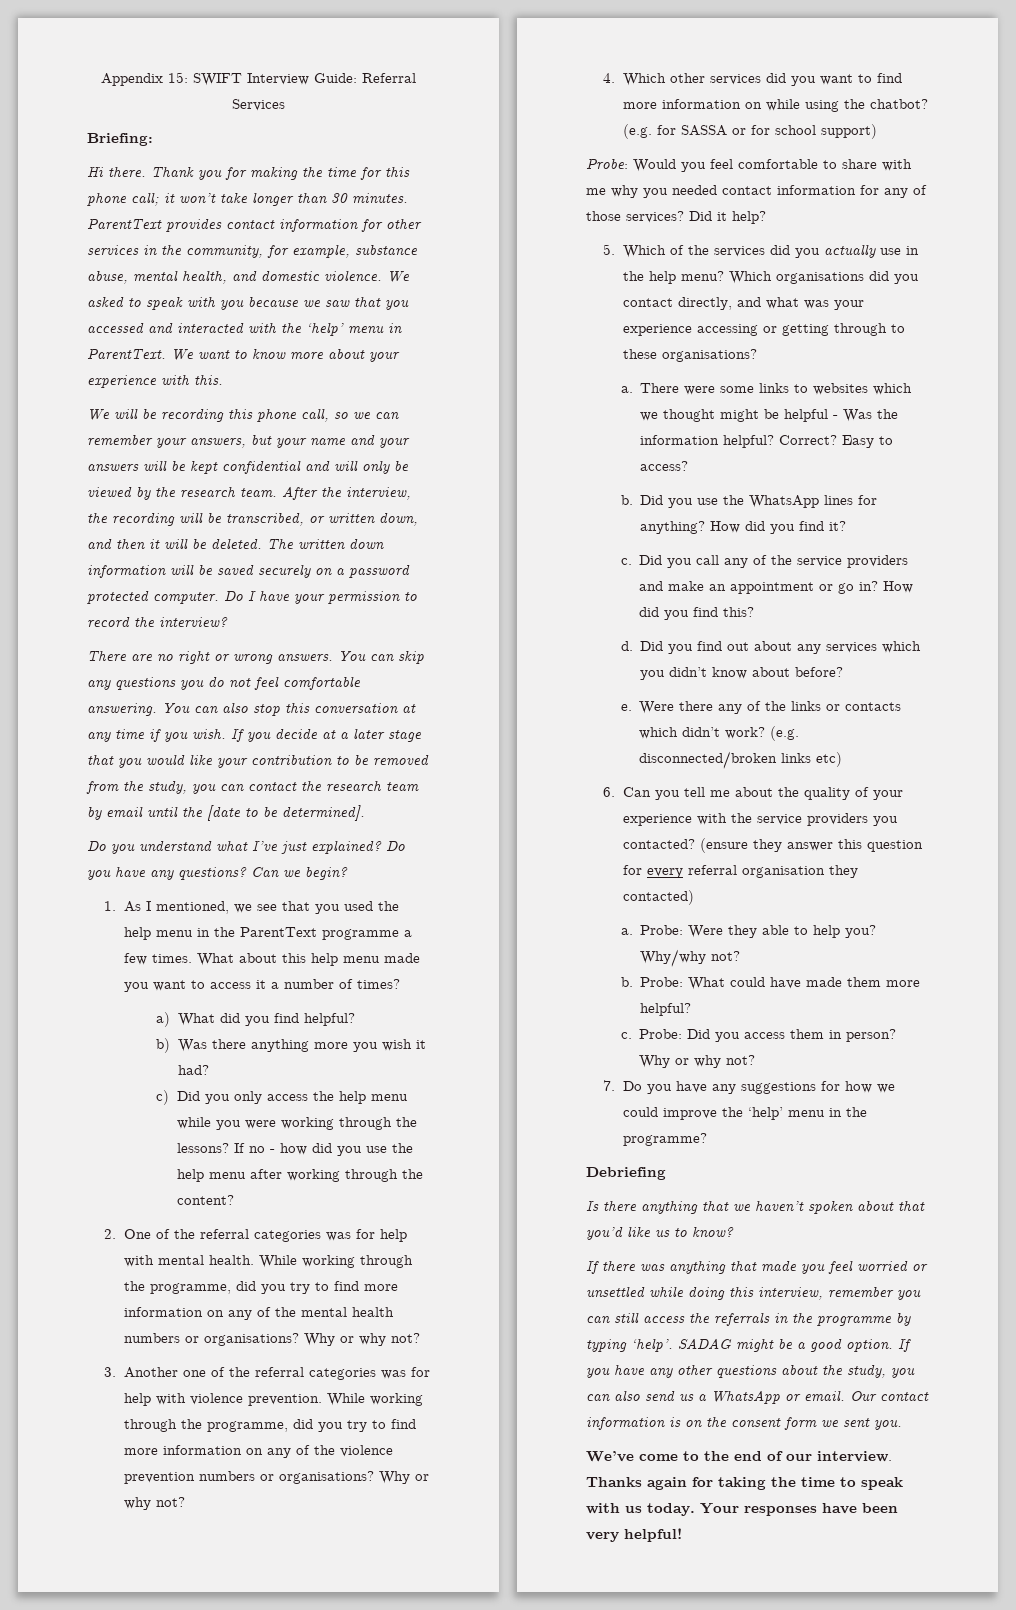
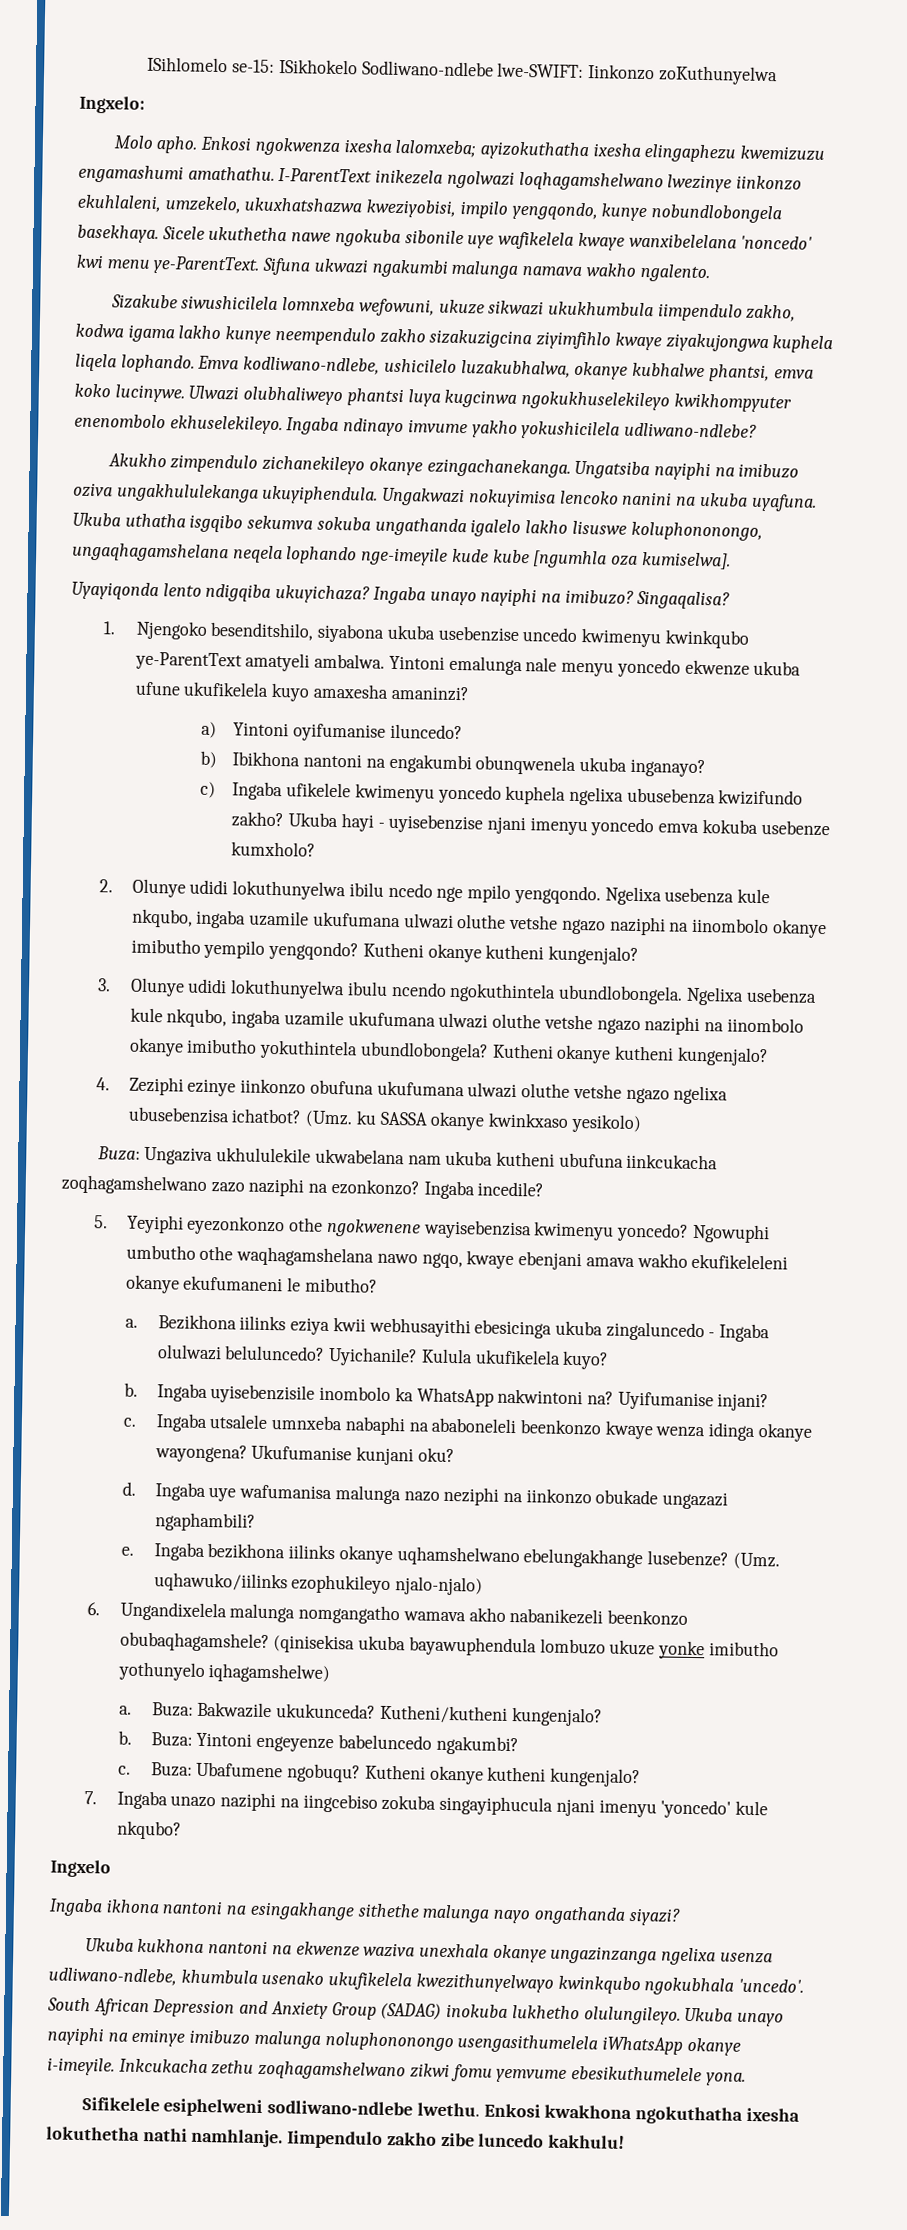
[101,72,416,86] [232,99,285,111] [87,133,153,146] [87,166,410,180] [87,192,408,206] [87,218,422,232] [87,244,418,258] [87,270,410,284] [87,296,409,310] [87,322,402,336] [87,348,400,362] [87,374,223,388] [87,408,399,422] [87,434,410,448] [87,460,409,474] [87,486,411,500] [87,512,418,526] [87,538,384,550] [87,564,410,578] [87,590,417,604] [87,616,228,628] [87,650,424,664] [87,676,361,690] [87,702,416,716] [87,728,422,742] [87,754,429,768] [86,780,419,794] [87,805,365,821] [87,840,405,854] [87,866,348,880] [104,901,399,914] [123,927,412,940] [123,953,420,966] [123,979,400,992] [156,1012,355,1027] [156,1038,426,1053] [177,1065,209,1075] [156,1090,408,1105] [176,1117,417,1130] [176,1143,413,1156] [176,1169,423,1182] [176,1195,234,1205] [104,1229,407,1242] [123,1255,413,1268] [123,1281,398,1294] [123,1307,394,1320] [123,1333,420,1346] [104,1367,430,1380] [123,1393,423,1406] [123,1419,416,1432] [123,1445,393,1458] [123,1471,429,1484] [123,1497,185,1510] [603,73,902,86] [622,99,928,112] [622,124,877,139] [586,158,912,172] [586,185,927,198] [586,211,766,224] [603,244,919,258] [622,271,919,284] [622,297,864,310] [622,323,905,336] [622,349,757,362] [620,383,913,395] [640,409,899,422] [640,435,894,448] [640,461,689,471] [620,495,878,508] [640,521,847,534] [620,555,909,568] [639,581,914,594] [639,607,755,620] [620,641,922,654] [640,667,844,680] [620,701,902,714] [639,726,800,741] [639,751,843,769] [603,787,903,800] [622,813,898,826] [622,838,923,853] [622,865,858,878] [622,890,694,905] [620,925,877,938] [640,949,741,967] [620,977,921,990] [640,1003,692,1016] [620,1029,897,1042] [639,1055,756,1068] [603,1080,895,1094] [622,1107,867,1120] [622,1133,707,1146] [586,1167,666,1180] [586,1200,925,1214] [586,1226,734,1240] [586,1260,928,1274] [586,1286,921,1300] [586,1312,911,1326] [586,1338,911,1352] [586,1364,915,1378] [586,1390,929,1404] [586,1416,902,1430] [586,1451,892,1462] [586,1477,903,1490] [586,1503,898,1516] [586,1528,682,1542] Appendix 15: SWIFT Interview Guide: Referral Services // Briefing: // Hi there. Thank you for making the time for this phone call; it won’t take longer than 30 minutes. ParentText provides contact information for other services in the community, for example, substance abuse, mental health, and domestic violence. We asked to speak with you because we saw that you accessed and interacted with the ‘help’ menu in ParentText. We want to know more about your experience with this. // We will be recording this phone call, so we can remember your answers, but your name and your answers will be kept confidential and will only be viewed by the research team. After the interview, the recording will be transcribed, or written down, and then it will be deleted. The written down information will be saved securely on a password protected computer. Do I have your permission to record the interview? // There are no right or wrong answers. You can skip any questions you do not feel comfortable answering. You can also stop this conversation at any time if you wish. If you decide at a later stage that you would like your contribution to be removed from the study, you can contact the research team by email until the [date to be determined]. // Do you understand what I’ve just explained? Do you have any questions? Can we begin? // 1. As I mentioned, we see that you used the help menu in the ParentText programme a few times. What about this help menu made you want to access it a number of times? // a) What did you find helpful? // b) Was there anything more you wish it had? // c) Did you only access the help menu while you were working through the lessons? If no - how did you use the help menu after working through the content? // 2. One of the referral categories was for help with mental health. While working through the programme, did you try to find more information on any of the mental health numbers or organisations? Why or why not? // 3. Another one of the referral categories was for help with violence prevention. While working through the programme, did you try to find more information on any of the violence prevention numbers or organisations? Why or why not? // 4. Which other services did you want to find more information on while using the chatbot? (e.g. for SASSA or for school support) // Probe: Would you feel comfortable to share with me why you needed contact information for any of those services? Did it help? // 5. Which of the services did you actually use in the help menu? Which organisations did you contact directly, and what was your experience accessing or getting through to these organisations? // a. There were some links to websites which we thought might be helpful - Was the information helpful? Correct? Easy to access? // b. Did you use the WhatsApp lines for anything? How did you find it? // c. Did you call any of the service providers and make an appointment or go in? How did you find this? // d. Did you find out about any services which you didn’t know about before? // e. Were there any of the links or contacts which didn’t work? (e.g. disconnected/broken links etc) // 6. Can you tell me about the quality of your experience with the service providers you contacted? (ensure they answer this question for every referral organisation they contacted) // a. Probe: Were they able to help you? Why/why not? // b. Probe: What could have made them more helpful? // c. Probe: Did you access them in person? Why or why not? // 7. Do you have any suggestions for how we could improve the ‘help’ menu in the programme? // Debriefing // Is there anything that we haven’t spoken about that you’d like us to know? // If there was anything that made you feel worried or unsettled while doing this interview, remember you can still access the referrals in the programme by typing ‘help’. SADAG might be a good option. If you have any other questions about the study, you can also send us a WhatsApp or email. Our contact information is on the consent form we sent you. // We’ve come to the end of our interview. Thanks again for taking the time to speak with us today. Your responses have been very helpful! -> [147,56,778,86] [79,95,145,114] [113,135,826,163] [78,164,803,193] [77,194,783,224] [77,224,813,251] [76,254,710,283] [110,294,797,322] [75,323,834,354] [75,353,814,383] [74,383,792,413] [74,413,758,440] [107,453,800,481] [73,482,817,512] [72,512,763,541] [72,542,731,570] [71,581,730,610] [102,620,749,649] [134,651,802,678] [134,681,470,702] [200,721,463,742] [199,750,706,778] [199,781,804,806] [231,811,830,837] [231,841,317,857] [98,878,771,906] [131,908,827,939] [130,938,640,966] [96,977,817,1006] [129,1007,804,1036] [128,1037,769,1067] [95,1076,729,1105] [127,1106,642,1134] [96,1146,719,1170] [61,1174,545,1200] [93,1214,770,1244] [125,1244,789,1271] [125,1274,378,1294] [124,1314,771,1343] [156,1344,610,1370] [123,1382,770,1412] [122,1413,812,1442] [154,1444,455,1466] [121,1481,729,1510] [154,1512,256,1532] [120,1542,780,1570] [153,1572,484,1596] [86,1601,689,1626] [119,1631,779,1660] [117,1661,331,1684] [118,1701,603,1727] [117,1730,519,1756] [117,1761,641,1788] [83,1790,769,1819] [116,1820,182,1840] [50,1859,111,1878] [49,1898,681,1926] [84,1938,773,1966] [48,1967,805,1996] [47,1997,784,2027] [47,2027,741,2056] [47,2057,746,2086] [81,2097,800,2125] [46,2126,626,2149] ISihlomelo se-15: ISikhokelo Sodliwano-ndlebe lwe-SWIFT: Iinkonzo zoKuthunyelwa // Ingxelo: // Molo apho. Enkosi ngokwenza ixesha lalomxeba; ayizokuthatha ixesha elingaphezu kwemizuzu engamashumi amathathu. I-ParentText inikezela ngolwazi loqhagamshelwano lwezinye iinkonzo ekuhlaleni, umzekelo, ukuxhatshazwa kweziyobisi, impilo yengqondo, kunye nobundlobongela basekhaya. Sicele ukuthetha nawe ngokuba sibonile uye wafikelela kwaye wanxibelelana 'noncedo' kwi menu ye-ParentText. Sifuna ukwazi ngakumbi malunga namava wakho ngalento. // Sizakube siwushicilela lomnxeba wefowuni, ukuze sikwazi ukukhumbula iimpendulo zakho, kodwa igama lakho kunye neempendulo zakho sizakuzigcina ziyimfihlo kwaye ziyakujongwa kuphela liqela lophando. Emva kodliwano-ndlebe, ushicilelo luzakubhalwa, okanye kubhalwe phantsi, emva koko lucinywe. Ulwazi olubhaliweyo phantsi luya kugcinwa ngokukhuselekileyo kwikhompyuter enenombolo ekhuselekileyo. Ingaba ndinayo imvume yakho yokushicilela udliwano-ndlebe? // Akukho zimpendulo zichanekileyo okanye ezingachanekanga. Ungatsiba nayiphi na imibuzo oziva ungakhululekanga ukuyiphendula. Ungakwazi nokuyimisa lencoko nanini na ukuba uyafuna. Ukuba uthatha isgqibo sekumva sokuba ungathanda igalelo lakho lisuswe koluphononongo, ungaqhagamshelana neqela lophando nge-imeyile kude kube [ngumhla oza kumiselwa]. // Uyayiqonda lento ndigqiba ukuyichaza? Ingaba unayo nayiphi na imibuzo? Singaqalisa? // 1. Njengoko besenditshilo, siyabona ukuba usebenzise uncedo kwimenyu kwinkqubo ye-ParentText amatyeli ambalwa. Yintoni emalunga nale menyu yoncedo ekwenze ukuba ufune ukufikelela kuyo amaxesha amaninzi? // a) Yintoni oyifumanise iluncedo? // b) Ibikhona nantoni na engakumbi obunqwenela ukuba inganayo? // c) Ingaba ufikelele kwimenyu yoncedo kuphela ngelixa ubusebenza kwizifundo zakho? Ukuba hayi - uyisebenzise njani imenyu yoncedo emva kokuba usebenze kumxholo? // 2. Olunye udidi lokuthunyelwa ibilu ncedo nge mpilo yengqondo. Ngelixa usebenza kule nkqubo, ingaba uzamile ukufumana ulwazi oluthe vetshe ngazo naziphi na iinombolo okanye imibutho yempilo yengqondo? Kutheni okanye kutheni kungenjalo? // 3. Olunye udidi lokuthunyelwa ibulu ncendo ngokuthintela ubundlobongela. Ngelixa usebenza kule nkqubo, ingaba uzamile ukufumana ulwazi oluthe vetshe ngazo naziphi na iinombolo okanye imibutho yokuthintela ubundlobongela? Kutheni okanye kutheni kungenjalo? // 4. Zeziphi ezinye iinkonzo obufuna ukufumana ulwazi oluthe vetshe ngazo ngelixa ubusebenzisa ichatbot? (Umz. ku SASSA okanye kwinkxaso yesikolo) // Buza: Ungaziva ukhululekile ukwabelana nam ukuba kutheni ubufuna iinkcukacha zoqhagamshelwano zazo naziphi na ezonkonzo? Ingaba incedile? // 5. Yeyiphi eyezonkonzo othe ngokwenene wayisebenzisa kwimenyu yoncedo? Ngowuphi umbutho othe waqhagamshelana nawo ngqo, kwaye ebenjani amava wakho ekufikeleleni okanye ekufumaneni le mibutho? // a. Bezikhona iilinks eziya kwii webhusayithi ebesicinga ukuba zingaluncedo - Ingaba olulwazi beluluncedo? Uyichanile? Kulula ukufikelela kuyo? // b. Ingaba uyisebenzisile inombolo ka WhatsApp nakwintoni na? Uyifumanise injani? // c. Ingaba utsalele umnxeba nabaphi na ababoneleli beenkonzo kwaye wenza idinga okanye wayongena? Ukufumanise kunjani oku? // d. Ingaba uye wafumanisa malunga nazo neziphi na iinkonzo obukade ungazazi ngaphambili? // e. Ingaba bezikhona iilinks okanye uqhamshelwano ebelungakhange lusebenze? (Umz. uqhawuko/iilinks ezophukileyo njalo-njalo) // 6. Ungandixelela malunga nomgangatho wamava akho nabanikezeli beenkonzo obubaqhagamshele? (qinisekisa ukuba bayawuphendula lombuzo ukuze yonke imibutho yothunyelo iqhagamshelwe) // a. Buza: Bakwazile ukukunceda? Kutheni/kutheni kungenjalo? // b. Buza: Yintoni engeyenze babeluncedo ngakumbi? // c. Buza: Ubafumene ngobuqu? Kutheni okanye kutheni kungenjalo? // 7. Ingaba unazo naziphi na iingcebiso zokuba singayiphucula njani imenyu 'yoncedo' kule nkqubo? // Ingxelo // Ingaba ikhona nantoni na esingakhange sithethe malunga nayo ongathanda siyazi? // Ukuba kukhona nantoni na ekwenze waziva unexhala okanye ungazinzanga ngelixa usenza udliwano-ndlebe, khumbula usenako ukufikelela kwezithunyelwayo kwinkqubo ngokubhala 'uncedo'. South African Depression and Anxiety Group (SADAG) inokuba lukhetho olulungileyo. Ukuba unayo nayiphi na eminye imibuzo malunga noluphononongo usengasithumelela iWhatsApp okanye i-imeyile. Inkcukacha zethu zoqhagamshelwano zikwi fomu yemvume ebesikuthumelele yona. // Sifikelele esiphelweni sodliwano-ndlebe lwethu. Enkosi kwakhona ngokuthatha ixesha lokuthetha nathi namhlanje. Iimpendulo zakho zibe luncedo kakhulu!

